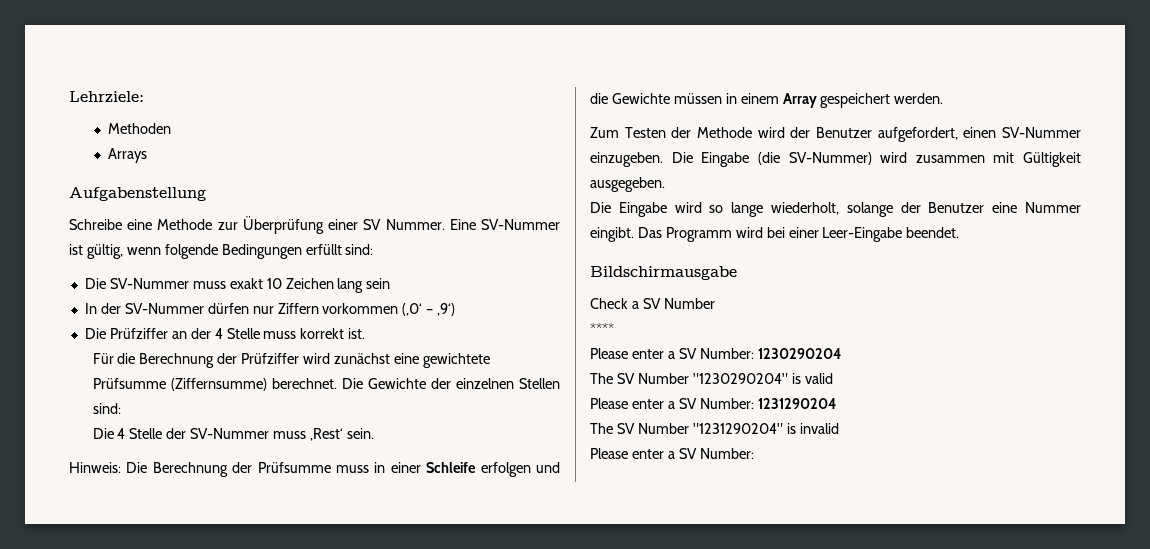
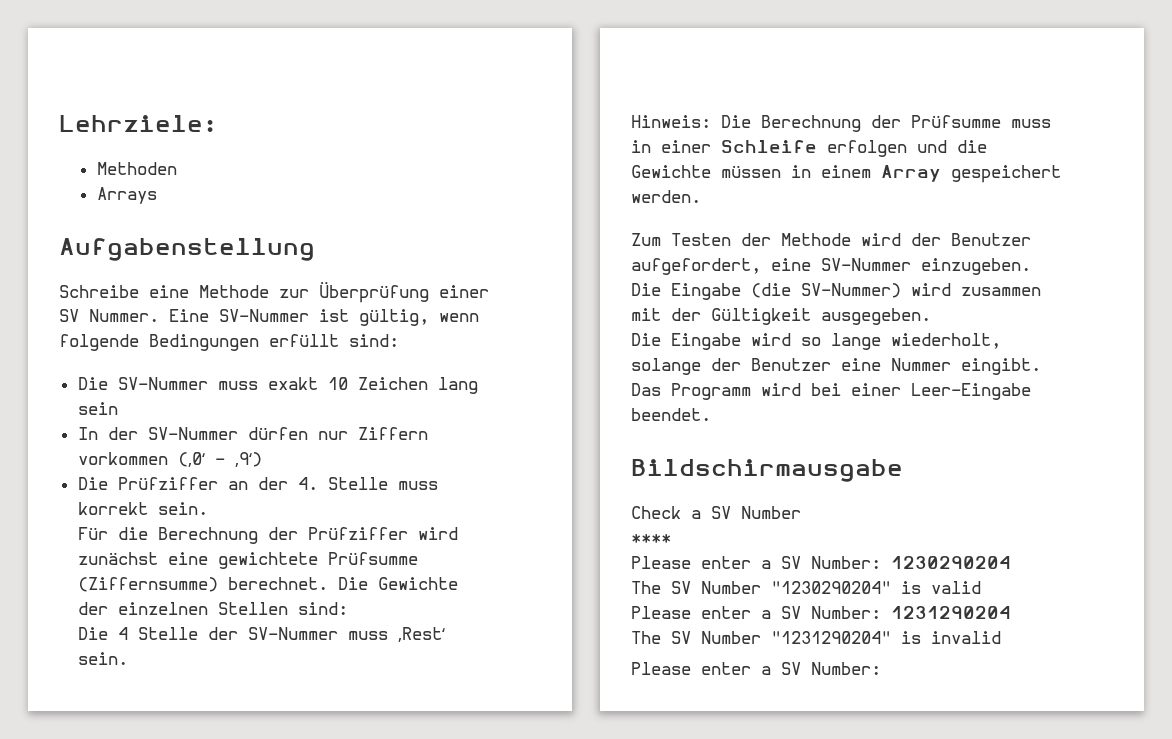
[214,328,223,339] 4 -> [297,477,318,490] 4.
[348,328,366,339] ist. -> [157,502,208,515] sein.
[963,127,997,138] einen -> [771,258,811,271] eine
(1015, 157) none -> [671,308,701,321] der

